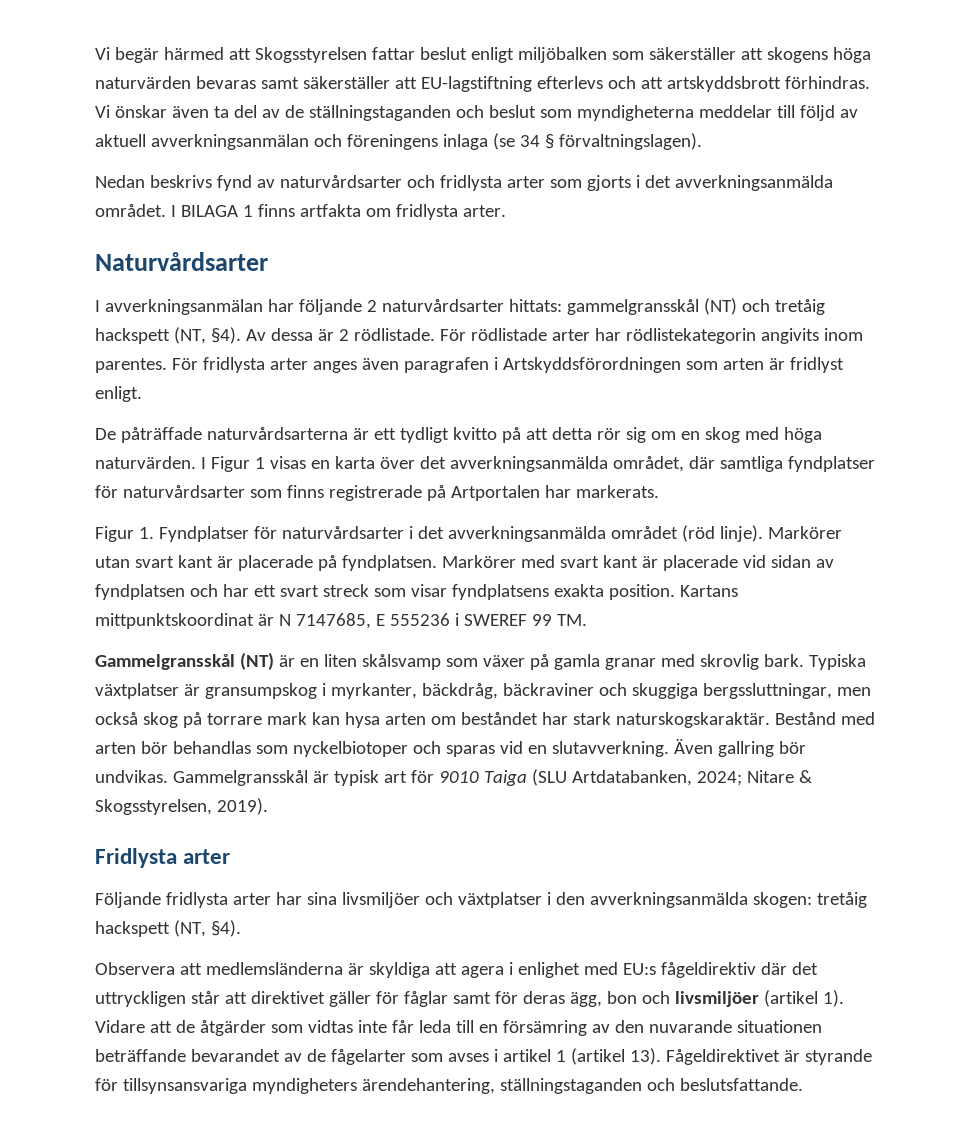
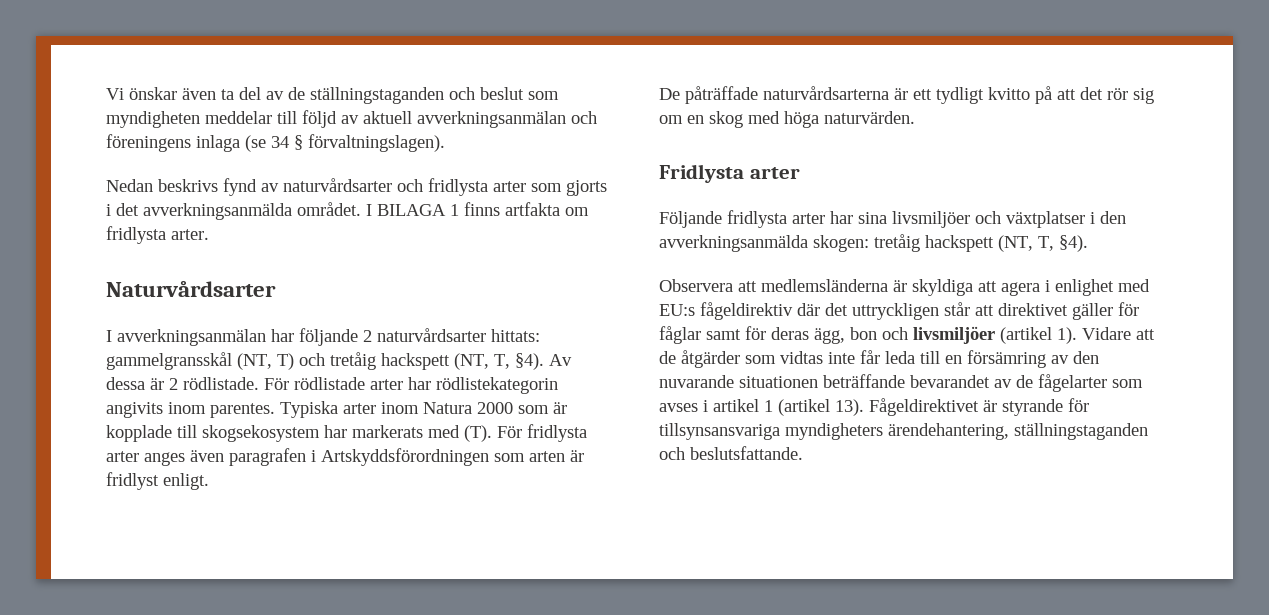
[95,47,871,63] [95,76,870,92] [95,105,110,118] Vi begär härmed att Skogsstyrelsen fattar beslut enligt miljöbalken som säkerställer att skogens höga naturvärden bevaras samt säkerställer att EU-lagstiftning efterlevs och att artskyddsbrott förhindras. Vi -> [106,88,124,100] Vi
[576,105,694,121] myndigheterna -> [106,111,200,128] myndigheten
[703,298,737,315] (NT) -> [237,353,294,370] (NT, T)
(206, 335) none -> [494,354,510,369] T,
(167, 365) none -> [280,401,567,418] [106,425,492,442] Typiska arter inom Natura 2000 som är kopplade till skogsekosystem har markerats med (T).
[551,427,592,440] detta -> [1080,87,1103,100] det
[200,456,875,472] [95,485,659,501] [95,525,842,542] [95,555,834,571] [95,584,738,600] [95,613,587,629] [95,652,866,670] [95,683,871,699] [95,712,875,728] [95,739,806,757] [95,769,812,786] [95,798,268,815] I Figur 1 visas en karta över det avverkningsanmälda området, där samtliga fyndplatser för naturvårdsarter som finns registrerade på Artportalen har markerats. // Figur 1. Fyndplatser för naturvårdsarter i det avverkningsanmälda området (röd linje). Markörer utan svart kant är placerade på fyndplatsen. Markörer med svart kant är placerade vid sidan av fyndplatsen och har ett svart streck som visar fyndplatsens exakta position. Kartans mittpunktskoordinat är N 7147685, E 555236 i SWEREF 99 TM. // Gammelgransskål (NT) är en liten skålsvamp som växer på gamla granar med skrovlig bark. Typiska växtplatser är gransumpskog i myrkanter, bäckdråg, bäckraviner och skuggiga bergssluttningar, men också skog på torrare mark kan hysa arten om beståndet har stark naturskogskaraktär. Bestånd med arten bör behandlas som nyckelbiotoper och sparas vid en slutavverkning. Även gallring bör undvikas. Gammelgransskål är typisk art för 9010 Taiga (SLU Artdatabanken, 2024; Nitare & Skogsstyrelsen, 2019). -> (915, 117) none
(206, 928) none -> [1038,236,1054,251] T,

